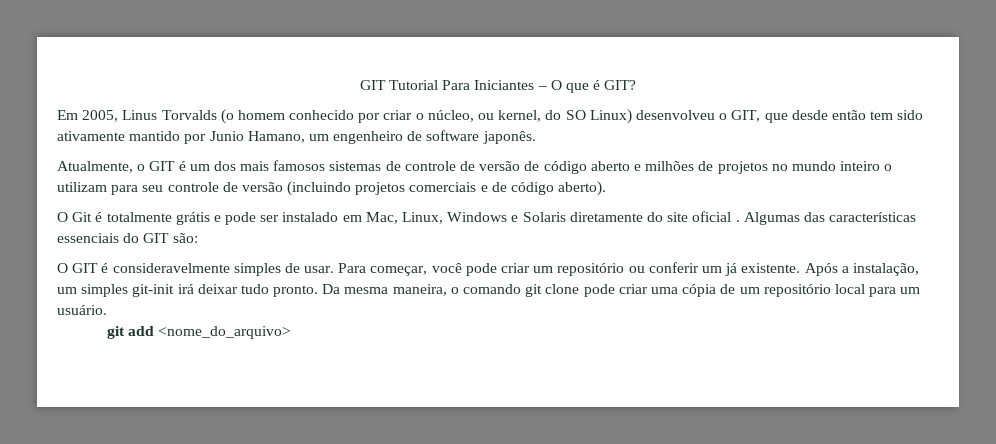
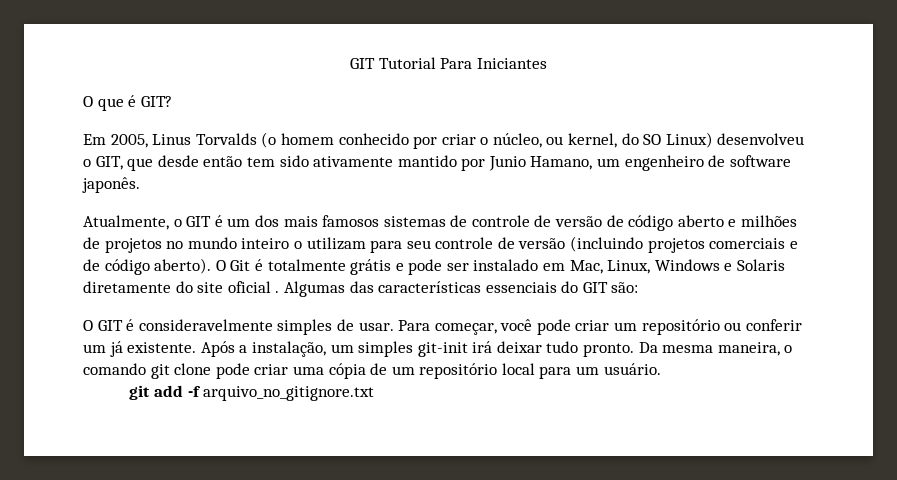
[537,86,547,90] – -> (547, 63) //
(607, 188) // -> (212, 266) none
[158,326,292,339] <nome_do_arquivo> -> [187,386,375,401] -f arquivo_no_gitignore.txt

